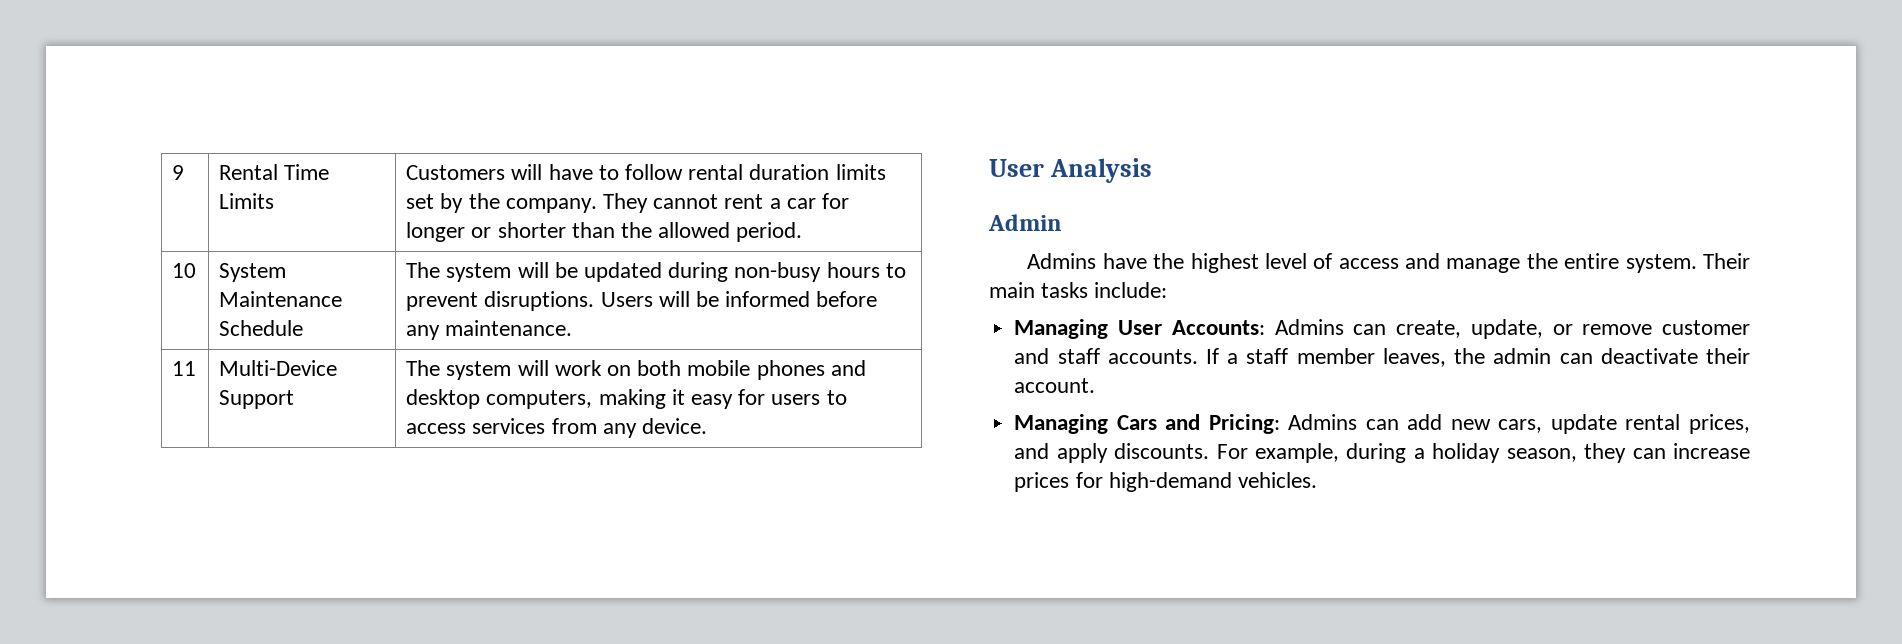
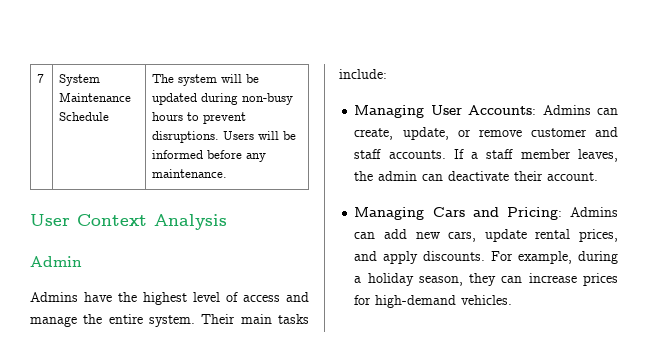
[172,165,185,180] [219,164,330,180] [219,193,275,209] [406,164,886,180] [406,193,849,213] [406,222,803,242] [172,263,197,278] 9 | Rental Time Limits | Customers will have to follow rental duration limits set by the company. They cannot rent a car for longer or shorter than the allowed period. // 10 -> [37,74,45,83] 7
[172,361,197,376] [219,360,338,376] [219,390,295,409] [406,360,866,380] [406,389,847,409] [406,418,707,438] [989,159,1044,177] // 11 | Multi-Device Support | The system will work on both mobile phones and desktop computers, making it easy for users to access services from any device. // User -> [30,214,147,226] // User Context

